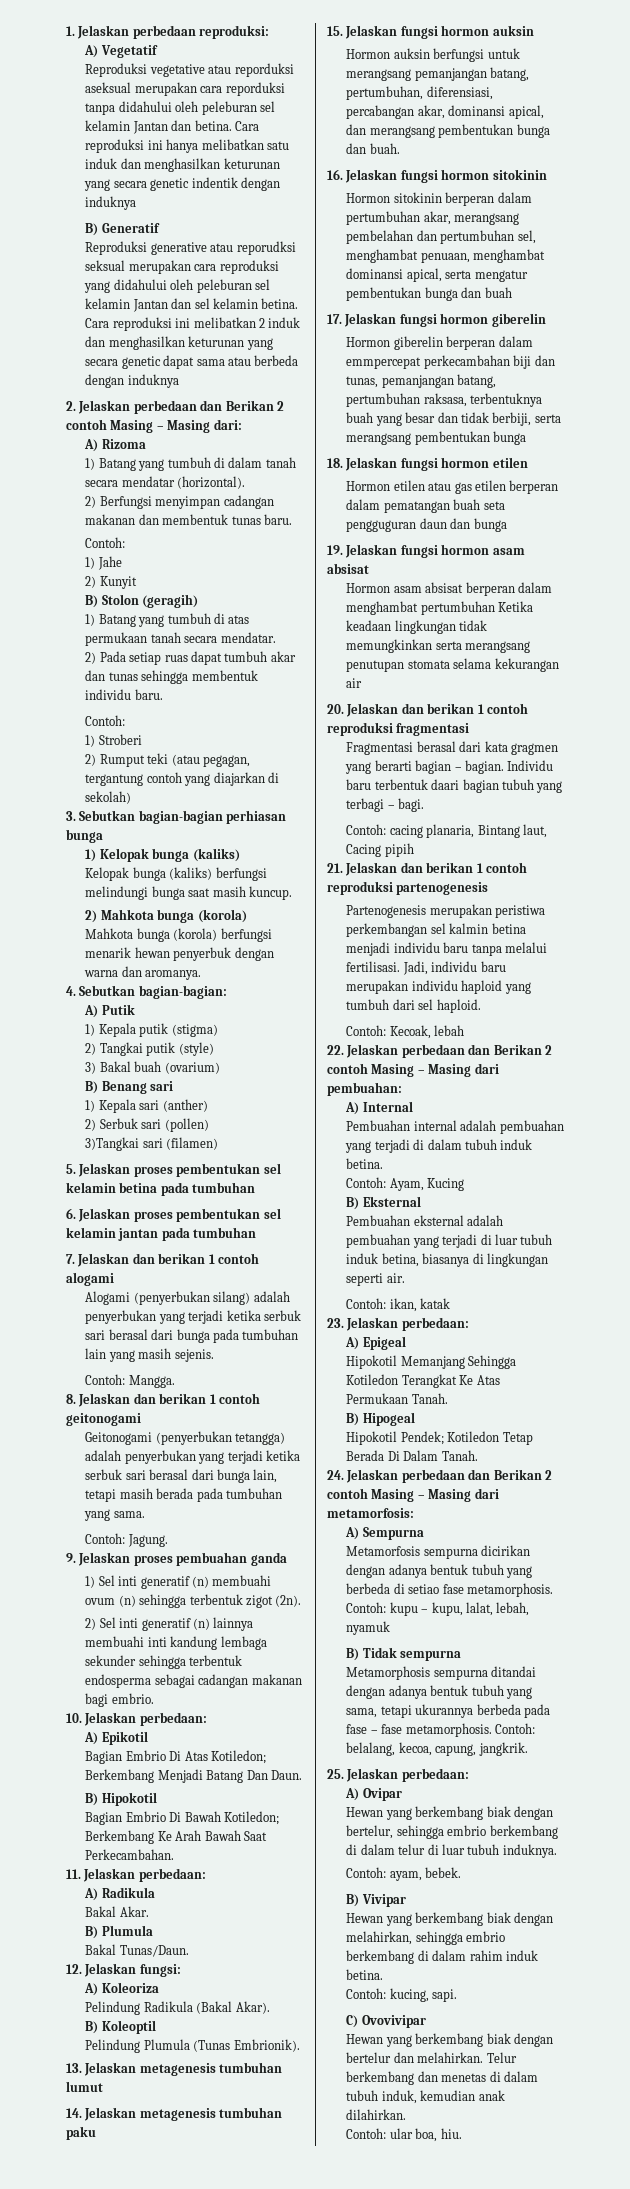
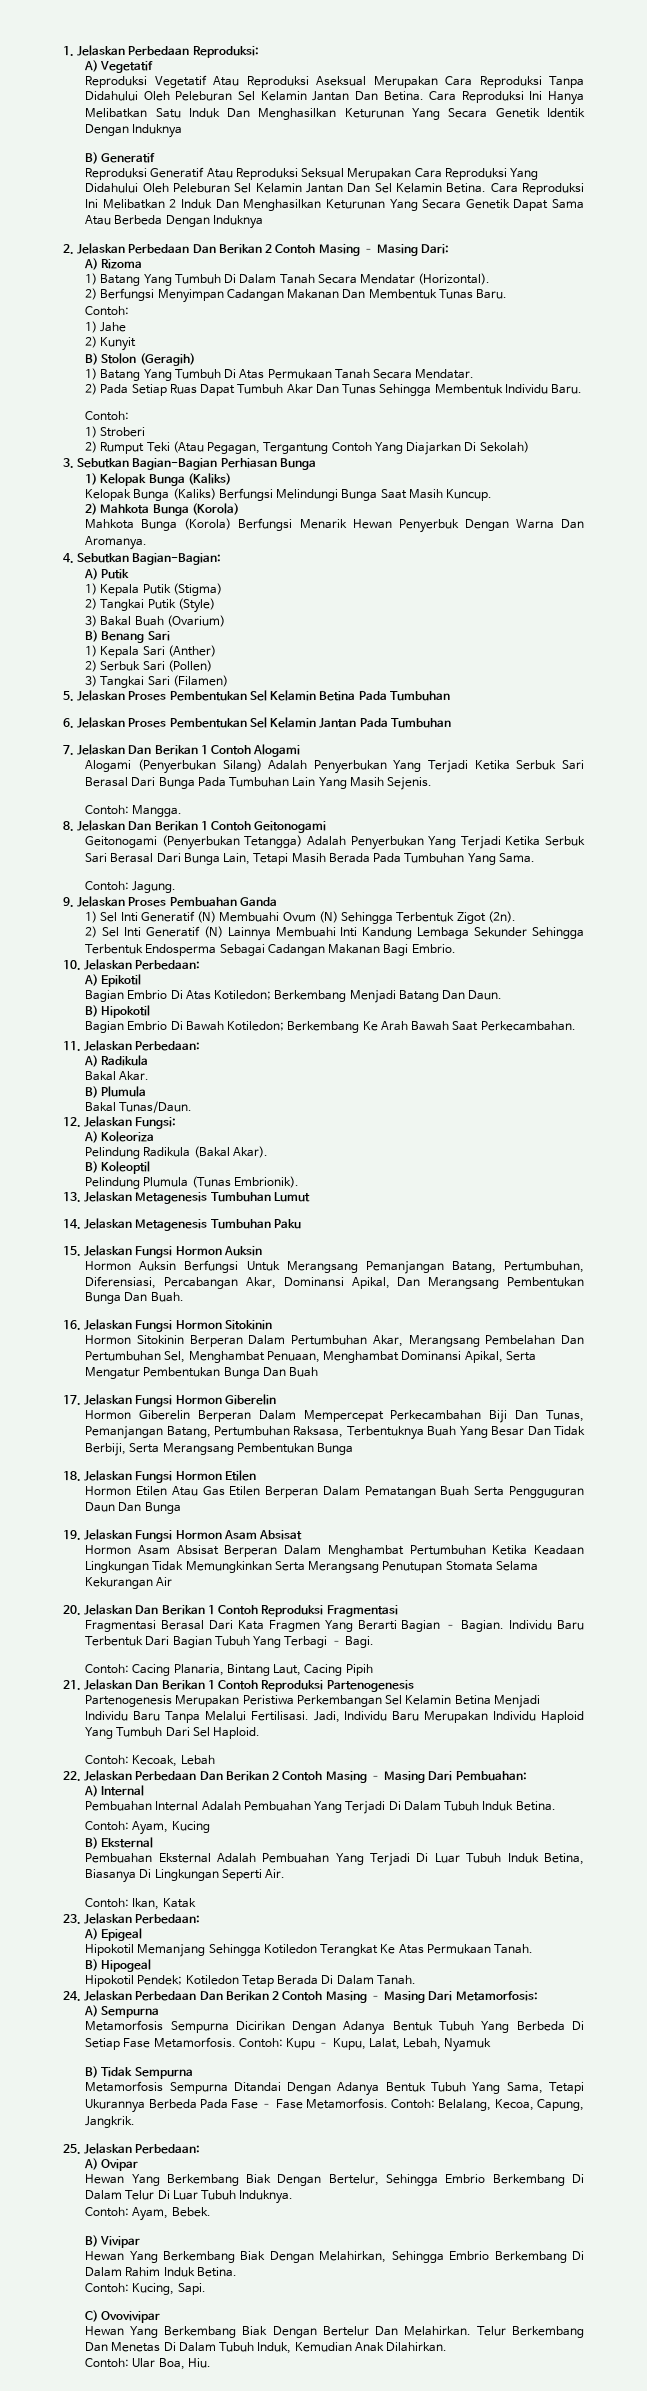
[132,25,270,39] perbedaan reproduksi: -> [128,46,259,58] Perbedaan Reproduksi:
[149,63,294,77] [85,82,285,96] [85,101,275,115] [85,120,259,134] [85,139,289,153] [85,158,280,172] [84,177,280,191] [85,196,137,210] [85,223,160,236] [85,241,296,255] [85,260,279,274] [84,279,270,293] [85,298,299,312] [85,317,301,331] [85,336,273,350] [85,355,299,369] [85,374,179,388] vegetative atau reporduksi aseksual merupakan cara reporduksi tanpa didahului oleh peleburan sel kelamin Jantan dan betina. Cara reproduksi ini hanya melibatkan satu induk dan menghasilkan keturunan yang secara genetic indentik dengan induknya // B) Generatif // Reproduksi generative atau reporudksi seksual merupakan cara reproduksi yang didahului oleh peleburan sel kelamin Jantan dan sel kelamin betina. Cara reproduksi ini melibatkan 2 induk dan menghasilkan keturunan yang secara genetic dapat sama atau berbeda dengan induknya -> [154,75,585,88] [85,91,585,105] [85,108,585,120] [85,124,183,138] [85,152,156,164] [85,167,539,180] [85,183,584,195] [85,199,585,211] [85,215,263,229] Vegetatif Atau Reproduksi Aseksual Merupakan Cara Reproduksi Tanpa Didahului Oleh Peleburan Sel Kelamin Jantan Dan Betina. Cara Reproduksi Ini Hanya Melibatkan Satu Induk Dan Menghasilkan Keturunan Yang Secara Genetik Identik Dengan Induknya // B) Generatif // Reproduksi Generatif Atau Reproduksi Seksual Merupakan Cara Reproduksi Yang Didahului Oleh Peleburan Sel Kelamin Jantan Dan Sel Kelamin Betina. Cara Reproduksi Ini Melibatkan 2 Induk Dan Menghasilkan Keturunan Yang Secara Genetik Dapat Sama Atau Berbeda Dengan Induknya
[133,400,284,414] [66,419,242,433] perbedaan dan Berikan 2 contoh Masing – Masing dari: -> [128,244,450,256] Perbedaan Dan Berikan 2 Contoh Masing – Masing Dari:
[138,457,296,471] [85,476,246,489] [85,495,274,509] [85,514,292,525] yang tumbuh di dalam tanah secara mendatar (horizontal). // 2) Berfungsi menyimpan cadangan makanan dan membentuk tunas baru. -> [143,273,491,286] [85,288,508,303] Yang Tumbuh Di Dalam Tanah Secara Mendatar (Horizontal). // 2) Berfungsi Menyimpan Cadangan Makanan Dan Membentuk Tunas Baru.
[142,594,199,608] [85,613,250,627] [85,632,276,646] [85,651,296,665] [85,670,258,684] [85,689,163,700] (geragih) // 1) Batang yang tumbuh di atas permukaan tanah secara mendatar. // 2) Pada setiap ruas dapat tumbuh akar dan tunas sehingga membentuk individu baru. -> [139,353,195,366] [85,368,475,381] [85,383,583,396] (Geragih) // 1) Batang Yang Tumbuh Di Atas Permukaan Tanah Secara Mendatar. // 2) Pada Setiap Ruas Dapat Tumbuh Akar Dan Tunas Sehingga Membentuk Individu Baru.
[147,753,250,767] [85,772,279,786] [85,791,132,804] teki (atau pegagan, tergantung contoh yang diajarkan di sekolah) -> [146,441,529,455] Teki (Atau Pegagan, Tergantung Contoh Yang Diajarkan Di Sekolah)
[138,810,287,824] [66,829,103,843] bagian-bagian perhiasan bunga -> [132,458,316,470] Bagian-Bagian Perhiasan Bunga
[152,848,240,862] [85,867,267,881] [85,886,292,900] bunga (kaliks) // Kelopak bunga (kaliks) berfungsi melindungi bunga saat masih kuncup. -> [148,473,231,486] [85,488,493,501] Bunga (Kaliks) // Kelopak Bunga (Kaliks) Berfungsi Melindungi Bunga Saat Masih Kuncup.
[157,909,247,923] [85,928,272,942] [85,947,274,961] [84,966,202,980] bunga (korola) // Mahkota bunga (korola) berfungsi menarik hewan penyerbuk dengan warna dan aromanya. -> [152,503,239,516] [85,518,584,533] [85,536,148,550] Bunga (Korola) // Mahkota Bunga (Korola) Berfungsi Menarik Hewan Penyerbuk Dengan Warna Dan Aromanya.
[138,985,227,999] bagian-bagian: -> [132,553,222,565] Bagian-Bagian:
[139,1023,218,1037] putik (stigma) -> [142,583,222,596] Putik (Stigma)
[146,1042,214,1056] putik (style) -> [147,598,215,613] Putik (Style)
[134,1061,220,1074] buah (ovarium) -> [134,615,225,627] Buah (Ovarium)
[150,1081,174,1091] [85,1099,208,1113] sari // 1) Kepala sari (anther) -> [147,631,170,641] [85,645,216,658] Sari // 1) Kepala Sari (Anther)
[141,1118,209,1132] [85,1137,219,1151] [66,1163,281,1177] [66,1182,256,1196] [66,1208,281,1222] [66,1227,257,1241] [66,1253,259,1267] [66,1272,114,1286] [85,1291,290,1305] [85,1310,301,1324] [85,1329,299,1343] [85,1348,214,1362] [85,1374,175,1388] [66,1393,260,1407] [66,1413,141,1426] [85,1431,286,1445] [85,1450,300,1464] [85,1469,278,1483] [85,1488,282,1502] [84,1509,145,1521] sari (pollen) // 3)Tangkai sari (filamen) // 5. Jelaskan proses pembentukan sel kelamin betina pada tumbuhan // 6. Jelaskan proses pembentukan sel kelamin jantan pada tumbuhan // 7. Jelaskan dan berikan 1 contoh alogami // Alogami (penyerbukan silang) adalah penyerbukan yang terjadi ketika serbuk sari berasal dari bunga pada tumbuhan lain yang masih sejenis. // Contoh: Mangga. // 8. Jelaskan dan berikan 1 contoh geitonogami // Geitonogami (penyerbukan tetangga) adalah penyerbukan yang terjadi ketika serbuk sari berasal dari bunga lain, tetapi masih berada pada tumbuhan yang sama. -> [142,660,212,672] [85,675,228,688] [63,690,450,701] [63,717,451,728] [63,744,301,757] [85,759,584,774] [85,777,433,790] [85,805,183,817] [63,820,327,833] [85,835,585,850] [85,853,535,865] Sari (Pollen) // 3) Tangkai Sari (Filamen) // 5. Jelaskan Proses Pembentukan Sel Kelamin Betina Pada Tumbuhan // 6. Jelaskan Proses Pembentukan Sel Kelamin Jantan Pada Tumbuhan // 7. Jelaskan Dan Berikan 1 Contoh Alogami // Alogami (Penyerbukan Silang) Adalah Penyerbukan Yang Terjadi Ketika Serbuk Sari Berasal Dari Bunga Pada Tumbuhan Lain Yang Masih Sejenis. // Contoh: Mangga. // 8. Jelaskan Dan Berikan 1 Contoh Geitonogami // Geitonogami (Penyerbukan Tetangga) Adalah Penyerbukan Yang Terjadi Ketika Serbuk Sari Berasal Dari Bunga Lain, Tetapi Masih Berada Pada Tumbuhan Yang Sama.
[133,1552,287,1566] proses pembuahan ganda -> [128,897,277,907] Proses Pembuahan Ganda
[118,1575,272,1589] [85,1594,302,1608] [85,1617,254,1631] [85,1636,267,1650] [85,1655,243,1669] [85,1674,302,1688] [85,1693,154,1707] inti generatif (n) membuahi ovum (n) sehingga terbentuk zigot (2n). // 2) Sel inti generatif (n) lainnya membuahi inti kandung lembaga sekunder sehingga terbentuk endosperma sebagai cadangan makanan bagi embrio. -> [120,911,516,924] [85,926,584,941] [85,944,456,956] Inti Generatif (N) Membuahi Ovum (N) Sehingga Terbentuk Zigot (2n). // 2) Sel Inti Generatif (N) Lainnya Membuahi Inti Kandung Lembaga Sekunder Sehingga Terbentuk Endosperma Sebagai Cadangan Makanan Bagi Embrio.
[139,1712,207,1726] perbedaan: -> [135,960,201,970] Perbedaan:
[138,1868,206,1882] perbedaan: -> [135,1041,201,1051] Perbedaan:
[139,1964,181,1977] fungsi: -> [135,1117,177,1129] Fungsi:
[139,2062,283,2076] [66,2081,103,2092] metagenesis tumbuhan lumut -> [135,1192,310,1204] Metagenesis Tumbuhan Lumut
[139,2107,283,2121] [66,2126,96,2140] metagenesis tumbuhan paku -> [135,1219,301,1231] Metagenesis Tumbuhan Paku
[400,25,534,39] [346,48,520,62] [346,67,530,81] [346,86,493,100] [346,105,544,119] [346,124,550,138] [346,143,400,154] [327,169,547,183] [346,192,532,206] [346,211,520,225] [346,230,536,244] [346,249,546,263] [346,268,528,282] [346,287,512,301] [327,313,546,327] [346,336,533,350] [346,355,555,369] [346,374,497,388] [346,393,543,407] [346,412,561,426] [346,431,527,445] [327,457,528,471] [346,480,559,494] [346,499,505,513] [346,518,507,532] [327,544,525,558] [327,563,369,574] [346,582,552,596] [346,601,534,615] [346,620,488,634] [346,639,531,653] [346,658,559,672] [346,678,363,688] [327,703,528,717] [327,722,470,736] [346,741,558,755] [345,760,554,774] [346,779,563,793] [346,798,425,812] [346,824,547,838] [346,843,414,857] [327,862,527,876] [327,881,489,895] [346,904,546,918] [346,923,526,937] [346,942,547,956] [346,961,506,975] [346,980,531,994] [346,999,481,1013] fungsi hormon auksin // Hormon auksin berfungsi untuk merangsang pemanjangan batang, pertumbuhan, diferensiasi, percabangan akar, dominansi apical, dan merangsang pembentukan bunga dan buah. // 16. Jelaskan fungsi hormon sitokinin // Hormon sitokinin berperan dalam pertumbuhan akar, merangsang pembelahan dan pertumbuhan sel, menghambat penuaan, menghambat dominansi apical, serta mengatur pembentukan bunga dan buah // 17. Jelaskan fungsi hormon giberelin // Hormon giberelin berperan dalam emmpercepat perkecambahan biji dan tunas, pemanjangan batang, pertumbuhan raksasa, terbentuknya buah yang besar dan tidak berbiji, serta merangsang pembentukan bunga // 18. Jelaskan fungsi hormon etilen // Hormon etilen atau gas etilen berperan dalam pematangan buah seta pengguguran daun dan bunga // 19. Jelaskan fungsi hormon asam absisat // Hormon asam absisat berperan dalam menghambat pertumbuhan Ketika keadaan lingkungan tidak memungkinkan serta merangsang penutupan stomata selama kekurangan air // 20. Jelaskan dan berikan 1 contoh reproduksi fragmentasi // Fragmentasi berasal dari kata gragmen yang berarti bagian – bagian. Individu baru terbentuk daari bagian tubuh yang terbagi – bagi. // Contoh: cacing planaria, Bintang laut, Cacing pipih // 21. Jelaskan dan berikan 1 contoh reproduksi partenogenesis // Partenogenesis merupakan peristiwa perkembangan sel kalmin betina menjadi individu baru tanpa melalui fertilisasi. Jadi, individu baru merupakan individu haploid yang tumbuh dari sel haploid. -> [135,1246,262,1258] [85,1260,584,1274] [85,1276,584,1289] [85,1292,184,1304] [63,1319,272,1332] [85,1335,584,1347] [85,1351,536,1363] [85,1367,319,1379] [63,1394,276,1407] [85,1410,584,1423] [85,1426,585,1440] [85,1443,354,1456] [63,1470,256,1483] [85,1486,584,1498] [85,1502,181,1514] [63,1529,303,1542] [85,1545,584,1557] [85,1561,538,1573] [85,1577,173,1589] [63,1604,398,1617] [85,1620,584,1632] [85,1636,374,1648] [85,1664,373,1676] [63,1679,414,1692] [85,1695,540,1708] [85,1711,584,1723] [85,1727,261,1739] Fungsi Hormon Auksin // Hormon Auksin Berfungsi Untuk Merangsang Pemanjangan Batang, Pertumbuhan, Diferensiasi, Percabangan Akar, Dominansi Apikal, Dan Merangsang Pembentukan Bunga Dan Buah. // 16. Jelaskan Fungsi Hormon Sitokinin // Hormon Sitokinin Berperan Dalam Pertumbuhan Akar, Merangsang Pembelahan Dan Pertumbuhan Sel, Menghambat Penuaan, Menghambat Dominansi Apikal, Serta Mengatur Pembentukan Bunga Dan Buah // 17. Jelaskan Fungsi Hormon Giberelin // Hormon Giberelin Berperan Dalam Mempercepat Perkecambahan Biji Dan Tunas, Pemanjangan Batang, Pertumbuhan Raksasa, Terbentuknya Buah Yang Besar Dan Tidak Berbiji, Serta Merangsang Pembentukan Bunga // 18. Jelaskan Fungsi Hormon Etilen // Hormon Etilen Atau Gas Etilen Berperan Dalam Pematangan Buah Serta Pengguguran Daun Dan Bunga // 19. Jelaskan Fungsi Hormon Asam Absisat // Hormon Asam Absisat Berperan Dalam Menghambat Pertumbuhan Ketika Keadaan Lingkungan Tidak Memungkinkan Serta Merangsang Penutupan Stomata Selama Kekurangan Air // 20. Jelaskan Dan Berikan 1 Contoh Reproduksi Fragmentasi // Fragmentasi Berasal Dari Kata Fragmen Yang Berarti Bagian – Bagian. Individu Baru Terbentuk Dari Bagian Tubuh Yang Terbagi – Bagi. // Contoh: Cacing Planaria, Bintang Laut, Cacing Pipih // 21. Jelaskan Dan Berikan 1 Contoh Reproduksi Partenogenesis // Partenogenesis Merupakan Peristiwa Perkembangan Sel Kelamin Betina Menjadi Individu Baru Tanpa Melalui Fertilisasi. Jadi, Individu Baru Merupakan Individu Haploid Yang Tumbuh Dari Sel Haploid.
[434,1025,465,1036] lebah -> [180,1755,215,1765] Lebah
[401,1044,552,1058] [327,1063,499,1077] [327,1082,402,1096] perbedaan dan Berikan 2 contoh Masing – Masing dari pembuahan: -> [135,1771,527,1783] Perbedaan Dan Berikan 2 Contoh Masing – Masing Dari Pembuahan:
[413,1120,564,1134] [345,1139,533,1153] [346,1158,384,1169] internal adalah pembuahan yang terjadi di dalam tubuh induk betina. -> [155,1801,556,1814] Internal Adalah Pembuahan Yang Terjadi Di Dalam Tubuh Induk Betina.
[413,1215,504,1226] [346,1234,553,1248] [346,1253,548,1267] [346,1273,405,1286] [346,1298,451,1312] eksternal adalah pembuahan yang terjadi di luar tubuh induk betina, biasanya di lingkungan seperti air. // Contoh: ikan, katak -> [158,1853,584,1866] [85,1869,286,1883] [85,1898,196,1910] Eksternal Adalah Pembuahan Yang Terjadi Di Luar Tubuh Induk Betina, Biasanya Di Lingkungan Seperti Air. // Contoh: Ikan, Katak
[401,1317,469,1331] perbedaan: -> [135,1914,201,1924] Perbedaan:
[401,1469,552,1483] [327,1488,499,1502] [327,1508,414,1518] perbedaan dan Berikan 2 contoh Masing – Masing dari metamorfosis: -> [135,1991,538,2003] Perbedaan Dan Berikan 2 Contoh Masing – Masing Dari Metamorfosis:
[423,1545,531,1559] [346,1564,532,1578] [346,1583,553,1597] [346,1602,530,1616] [346,1621,391,1635] [346,1647,462,1661] [346,1666,537,1680] [346,1685,532,1699] [346,1704,550,1718] [346,1723,535,1737] [346,1742,528,1756] sempurna dicirikan dengan adanya bentuk tubuh yang berbeda di setiao fase metamorphosis. Contoh: kupu – kupu, lalat, lebah, nyamuk // B) Tidak sempurna // Metamorphosis sempurna ditandai dengan adanya bentuk tubuh yang sama, tetapi ukurannya berbeda pada fase – fase metamorphosis. Contoh: belalang, kecoa, capung, jangkrik. -> [170,2021,584,2035] [85,2037,492,2052] [85,2066,193,2079] [85,2081,585,2096] [85,2098,584,2113] [85,2116,136,2128] Sempurna Dicirikan Dengan Adanya Bentuk Tubuh Yang Berbeda Di Setiap Fase Metamorfosis. Contoh: Kupu – Kupu, Lalat, Lebah, Nyamuk // B) Tidak Sempurna // Metamorfosis Sempurna Ditandai Dengan Adanya Bentuk Tubuh Yang Sama, Tetapi Ukurannya Berbeda Pada Fase – Fase Metamorfosis. Contoh: Belalang, Kecoa, Capung, Jangkrik.
[401,1768,469,1782] perbedaan: -> [135,2144,201,2154] Perbedaan:
[385,1806,553,1820] [346,1825,558,1839] [346,1844,557,1858] [346,1867,462,1881] yang berkembang biak dengan bertelur, sehingga embrio berkembang di dalam telur di luar tubuh induknya. // Contoh: ayam, bebek. -> [131,2174,584,2186] [85,2190,294,2204] [85,2207,211,2221] Yang Berkembang Biak Dengan Bertelur, Sehingga Embrio Berkembang Di Dalam Telur Di Luar Tubuh Induknya. // Contoh: Ayam, Bebek.
[385,1912,553,1926] [346,1931,506,1945] [346,1950,538,1964] [346,1969,384,1980] [346,1988,458,2002] yang berkembang biak dengan melahirkan, sehingga embrio berkembang di dalam rahim induk betina. // Contoh: kucing, sapi. -> [129,2251,584,2263] [85,2267,237,2277] [85,2283,206,2295] Yang Berkembang Biak Dengan Melahirkan, Sehingga Embrio Berkembang Di Dalam Rahim Induk Betina. // Contoh: Kucing, Sapi.
[385,2033,553,2047] [346,2052,517,2063] [346,2071,538,2085] [346,2090,505,2104] [346,2109,407,2120] [346,2128,462,2142] yang berkembang biak dengan bertelur dan melahirkan. Telur berkembang dan menetas di dalam tubuh induk, kemudian anak dilahirkan. // Contoh: ular boa, hiu. -> [130,2326,584,2338] [85,2342,448,2354] [85,2358,211,2370] Yang Berkembang Biak Dengan Bertelur Dan Melahirkan. Telur Berkembang Dan Menetas Di Dalam Tubuh Induk, Kemudian Anak Dilahirkan. // Contoh: Ular Boa, Hiu.

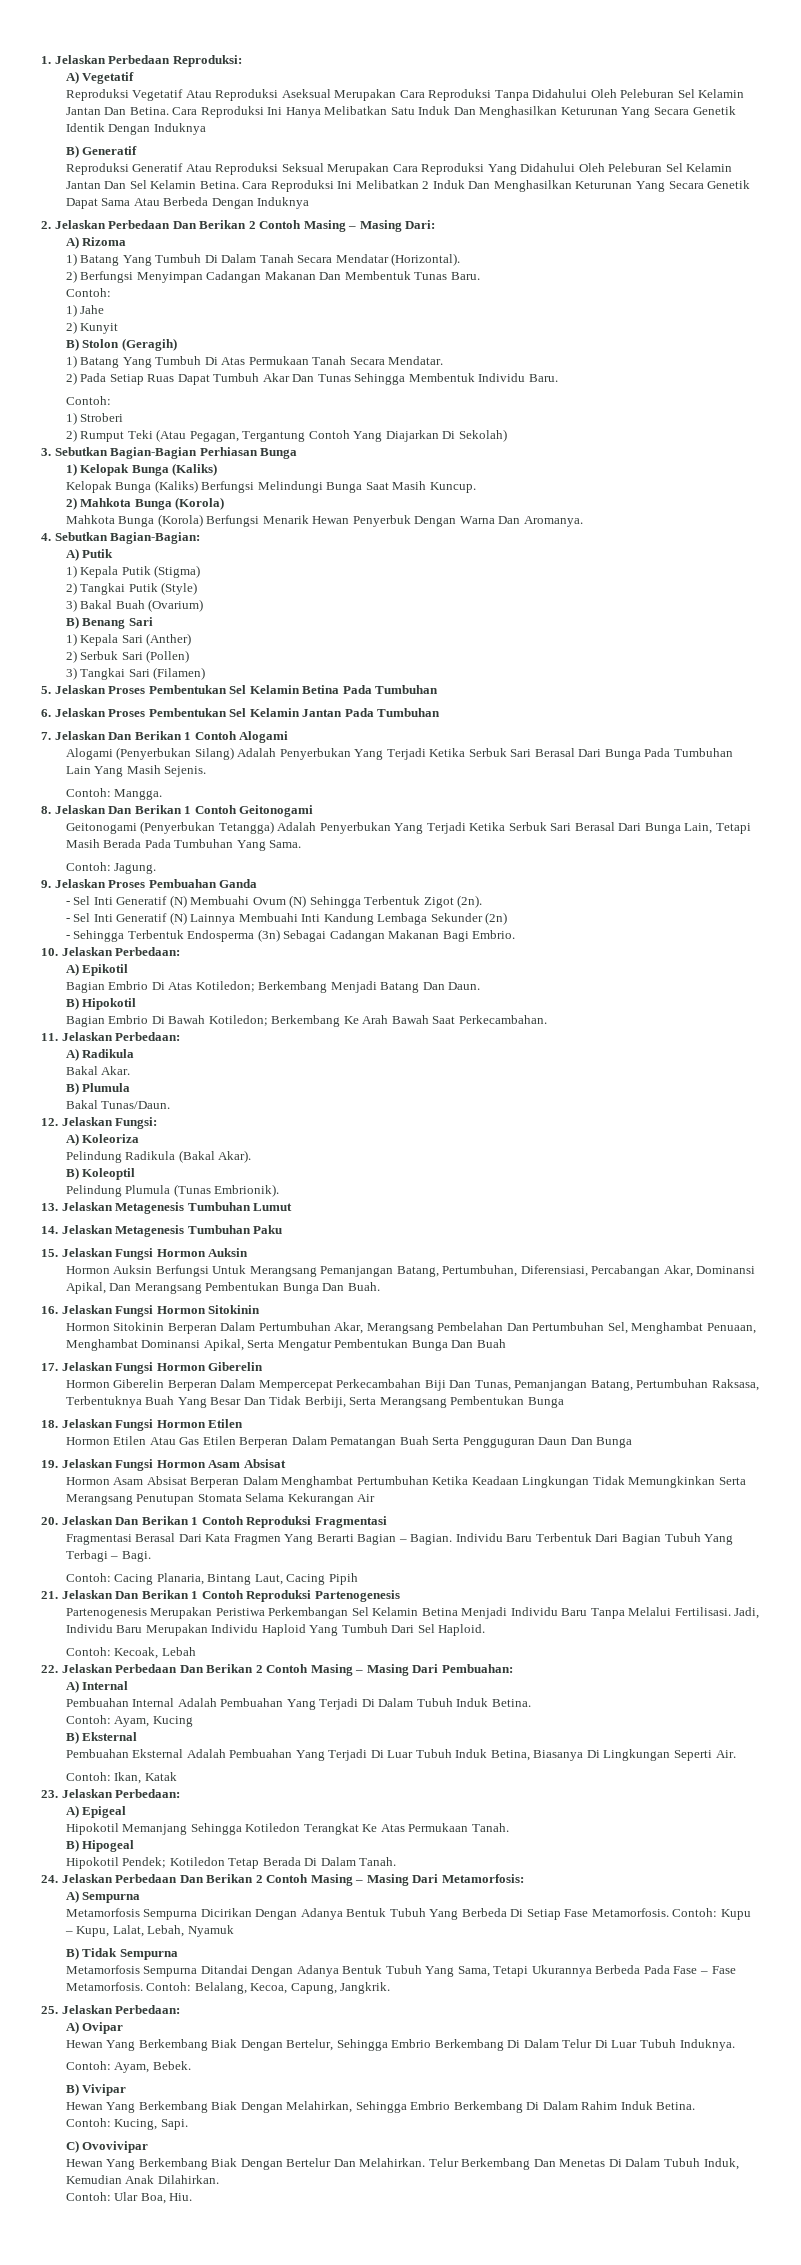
[85,911,98,923] 1) -> [65,901,70,905] -
[85,926,98,938] 2) -> [65,918,70,922] -
(528, 932) none -> [485,912,508,925] [65,935,70,939] (2n) // -
(217, 950) none -> [257,929,280,942] (3n)

